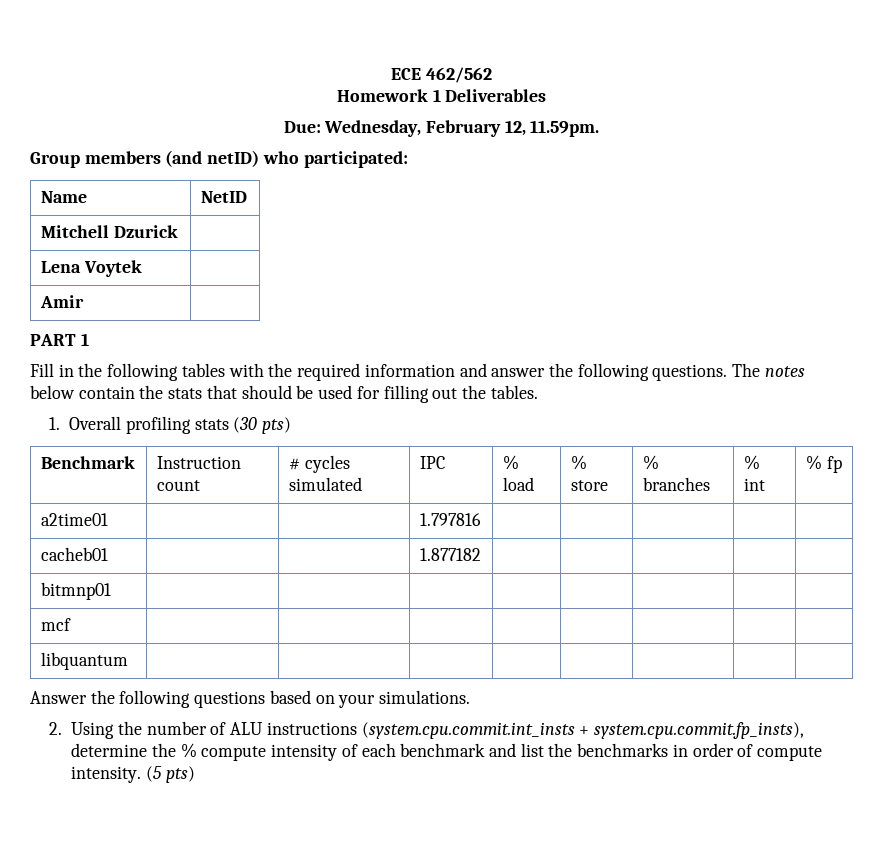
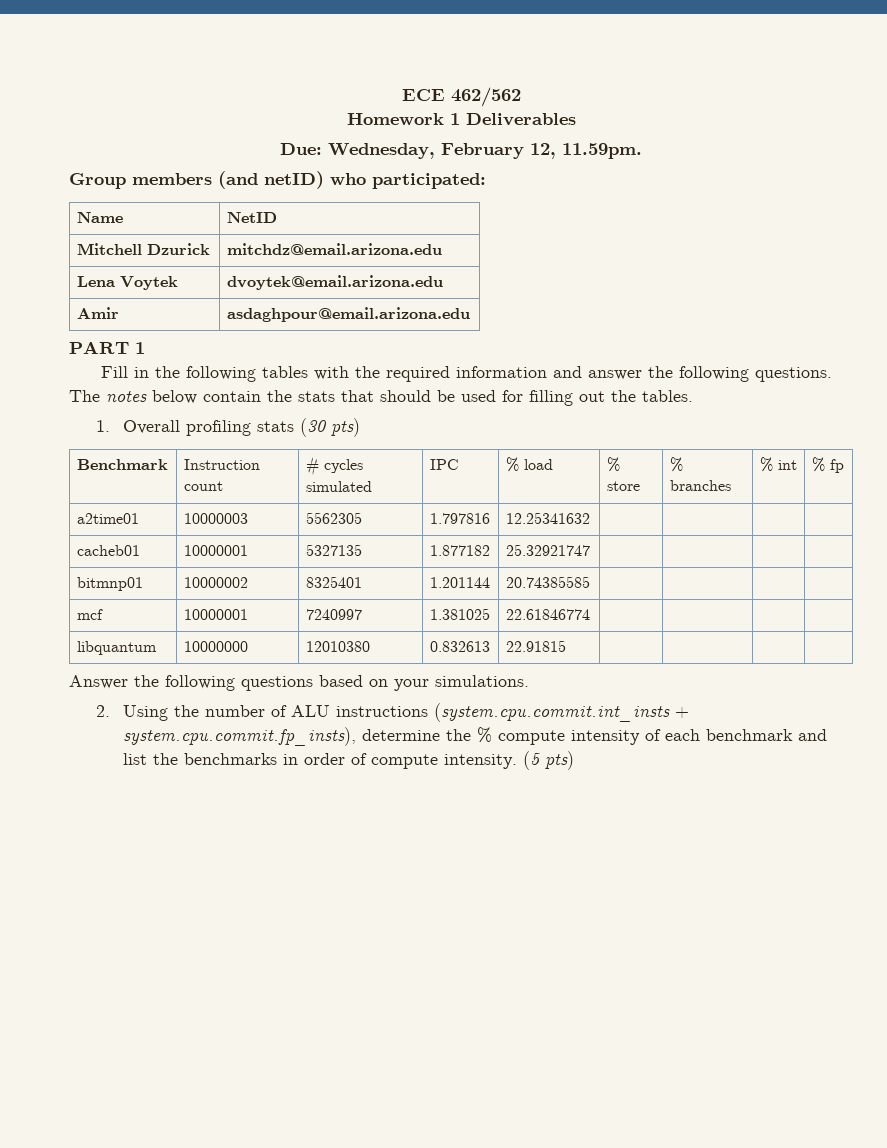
(178, 231) none -> [226,243,442,255] mitchdz@email.arizona.edu
(142, 268) none -> [226,275,443,290] dvoytek@email.arizona.edu
(84, 301) none -> [226,307,470,322] asdaghpour@email.arizona.edu
(108, 519) | -> [183,513,248,524] [305,512,362,524] 10000003 | 5562305
(481, 519) none -> [505,512,590,524] 12.25341632
(108, 554) | -> [183,545,248,556] [305,544,362,556] 10000001 | 5327135
(481, 554) none -> [505,544,590,556] 25.32921747
[40,618,71,631] [40,652,128,670] | | | | | | | // mcf | | | | | | | | // libquantum | | | | -> [183,577,248,588] [305,576,362,588] [429,577,490,588] [505,576,590,588] [76,609,103,620] [183,609,248,620] [305,609,362,620] [429,608,490,620] [505,609,590,620] [76,641,157,655] [183,641,248,652] [305,641,370,652] [429,641,490,652] [505,640,566,652] 10000002 | 8325401 | 1.201144 | 20.74385585 | | | | // mcf | 10000001 | 7240997 | 1.381025 | 22.61846774 | | | | // libquantum | 10000000 | 12010380 | 0.832613 | 22.91815

